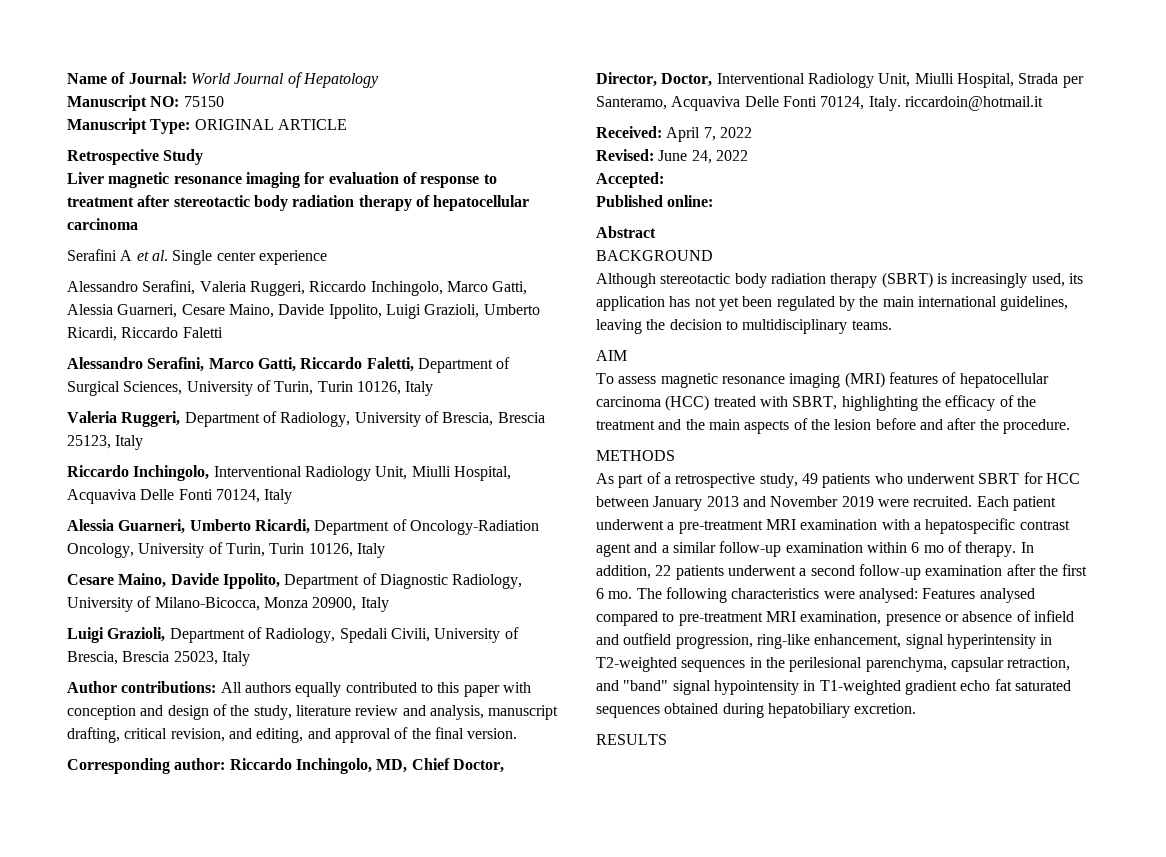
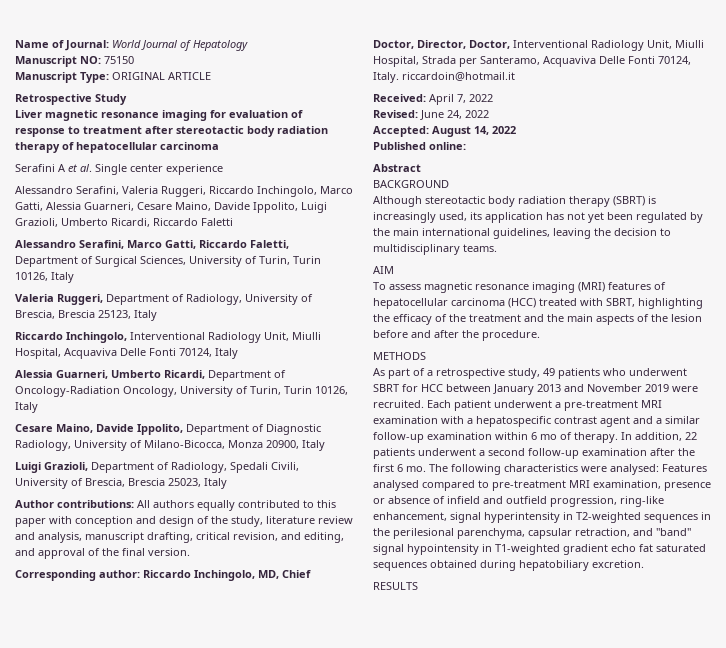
(664, 180) none -> [432,126,516,137] August 14, 2022

